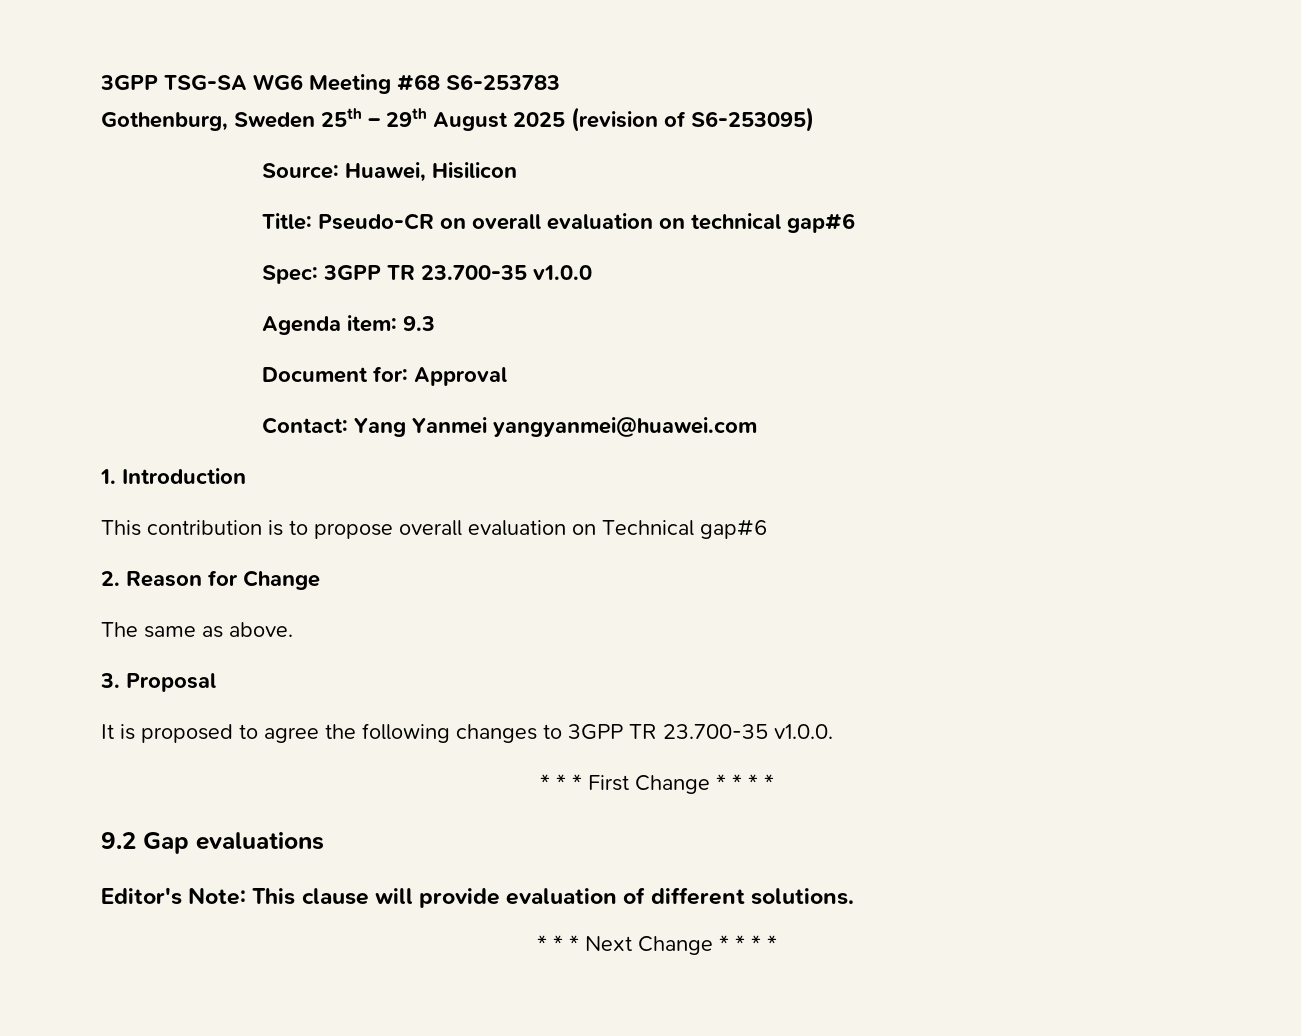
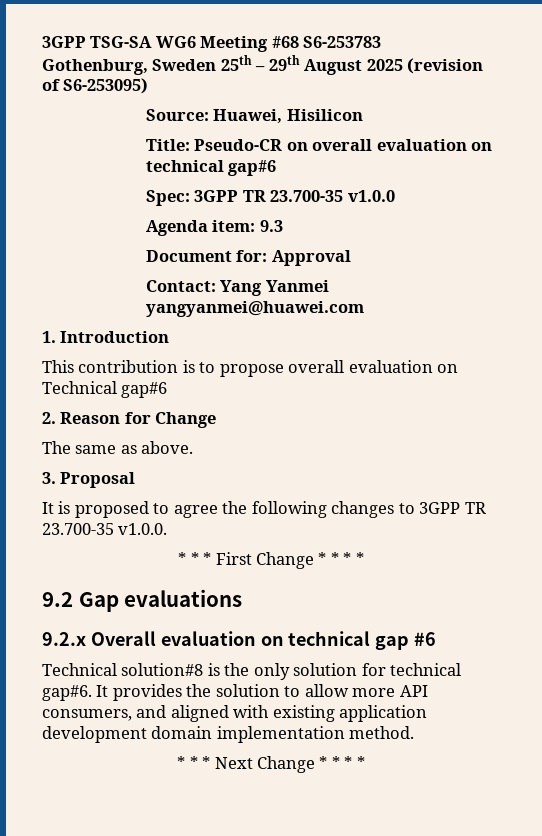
[101,887,854,908] Editor's Note: This clause will provide evaluation of different solutions. -> [42,631,437,650] [42,663,462,680] [42,684,428,701] [42,705,428,722] [42,726,415,743] 9.2.x Overall evaluation on technical gap #6 // Technical solution#8 is the only solution for technical gap#6. It provides the solution to allow more API consumers, and aligned with existing application development domain implementation method.

